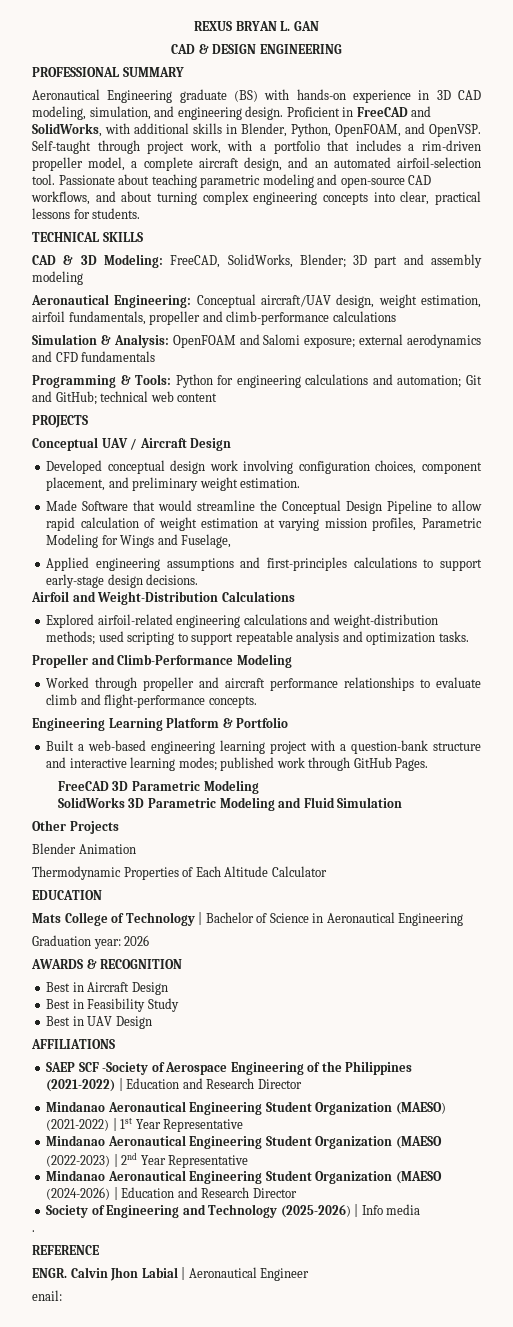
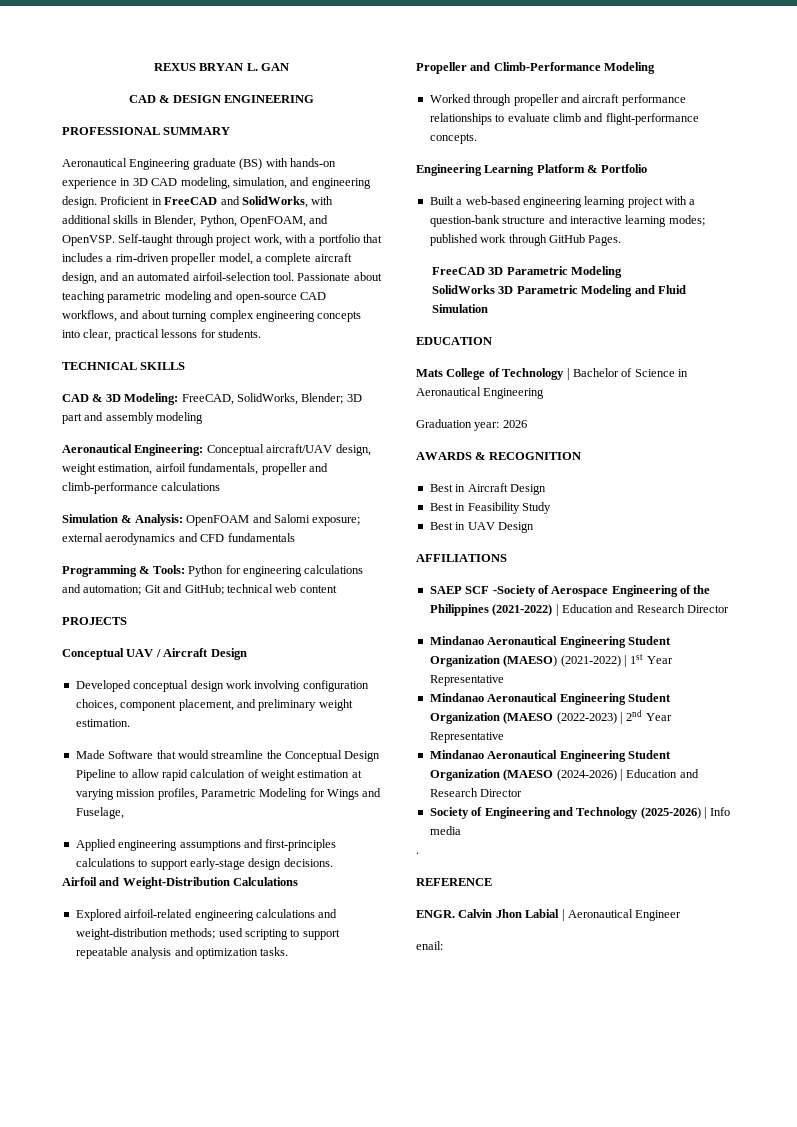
[32,820,119,834] [32,843,136,854] [32,866,327,880] // Other Projects // Blender Animation // Thermodynamic Properties of Each Altitude Calculator -> (489, 308) none

